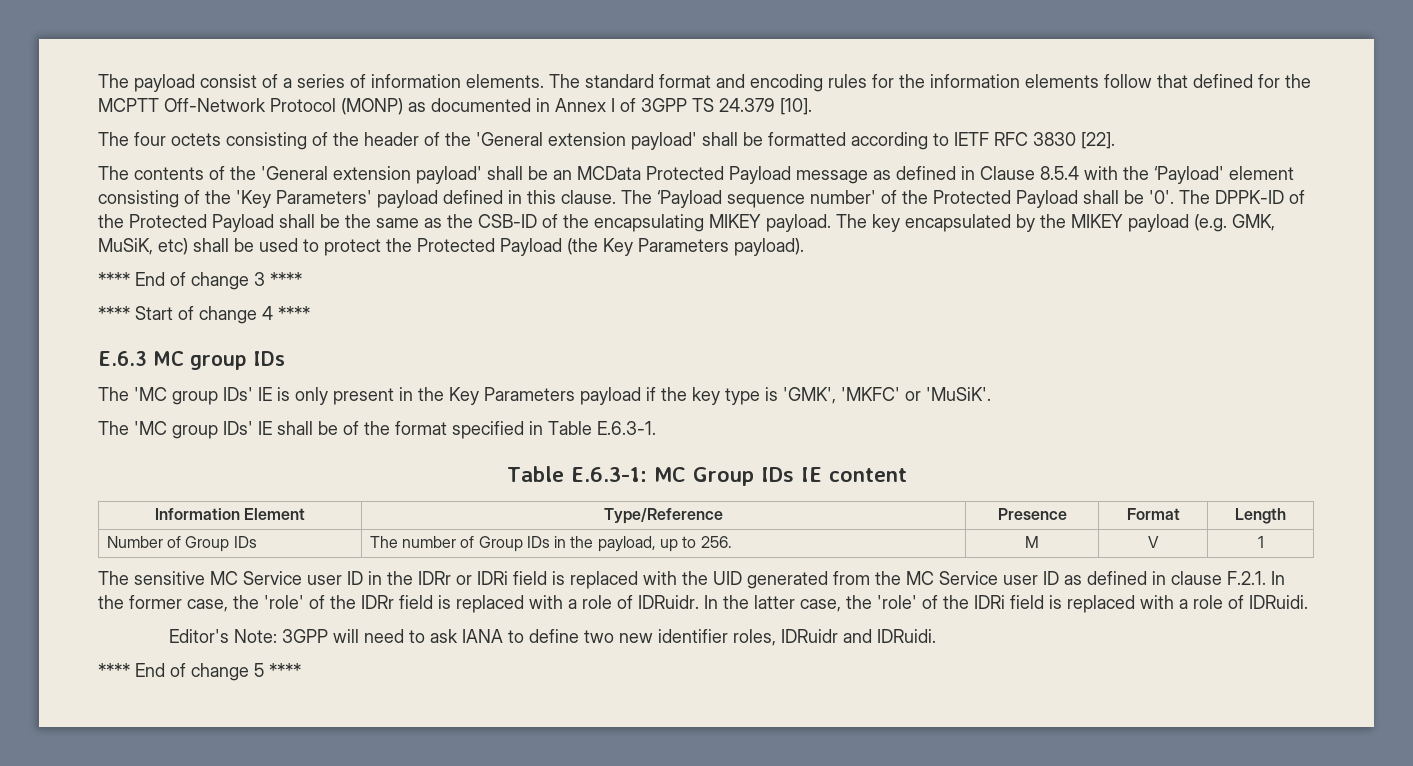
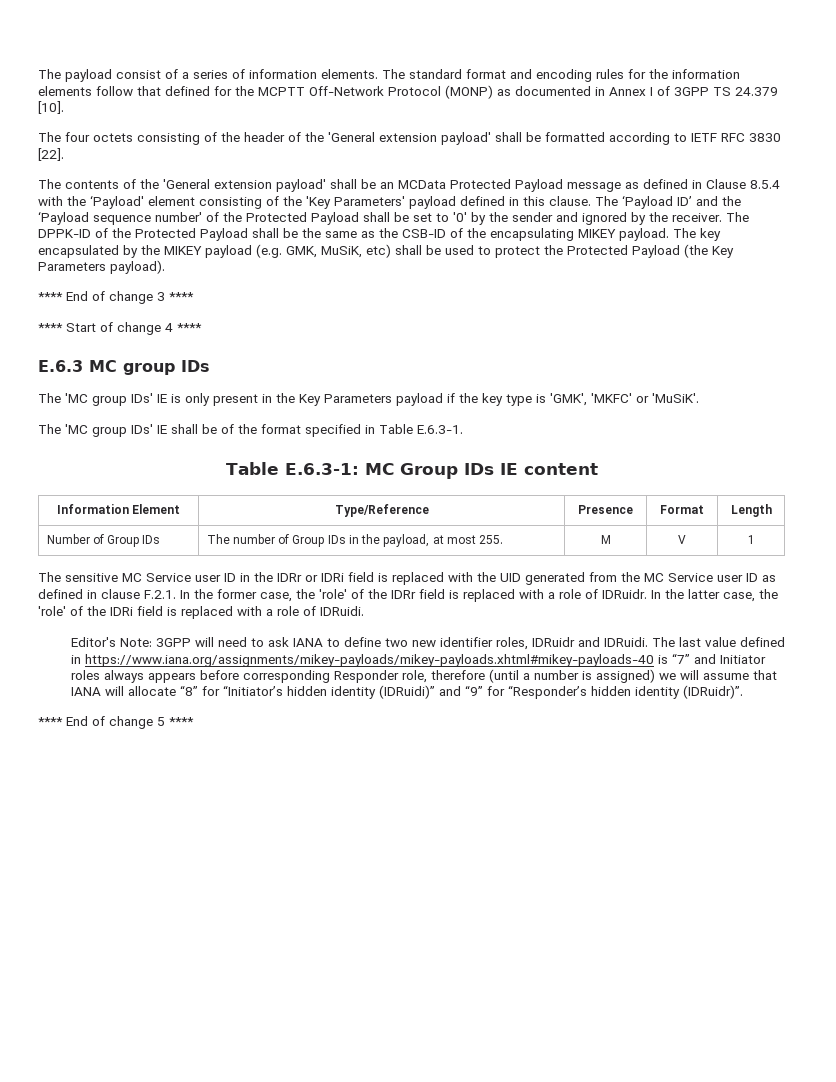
(722, 199) none -> [677,196,741,206] [38,211,89,225] ID’ and the ‘Payload
[1149,190,1174,204] '0'. -> [413,212,722,225] set to '0' by the sender and ignored by the receiver.
[660,536,732,552] up to 256. -> [432,535,504,544] at most 255.
(937, 636) none -> [651,637,785,647] [70,653,766,667] [70,669,777,683] [70,685,743,699] The last value defined in https://www.iana.org/assignments/mikey-payloads/mikey-payloads.xhtml#mikey-payloads-40 is “7” and Initiator roles always appears before corresponding Responder role, therefore (until a number is assigned) we will assume that IANA will allocate “8” for “Initiator’s hidden identity (IDRuidi)” and “9” for “Responder’s hidden identity (IDRuidr)”.

